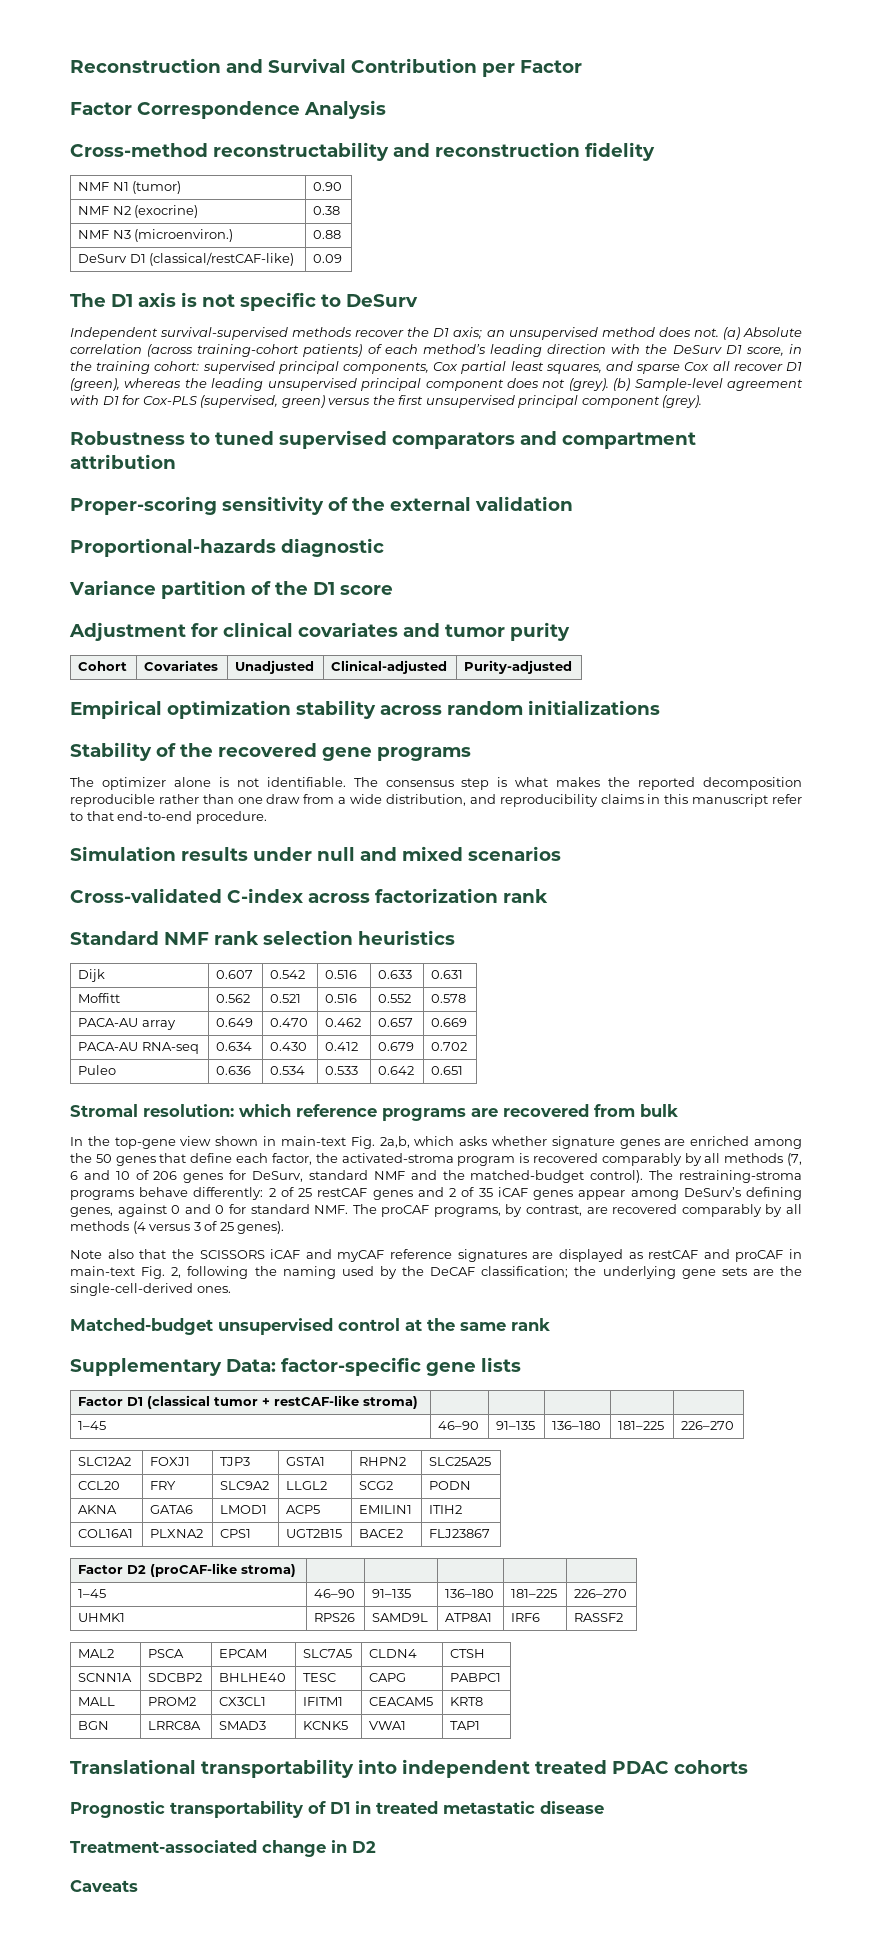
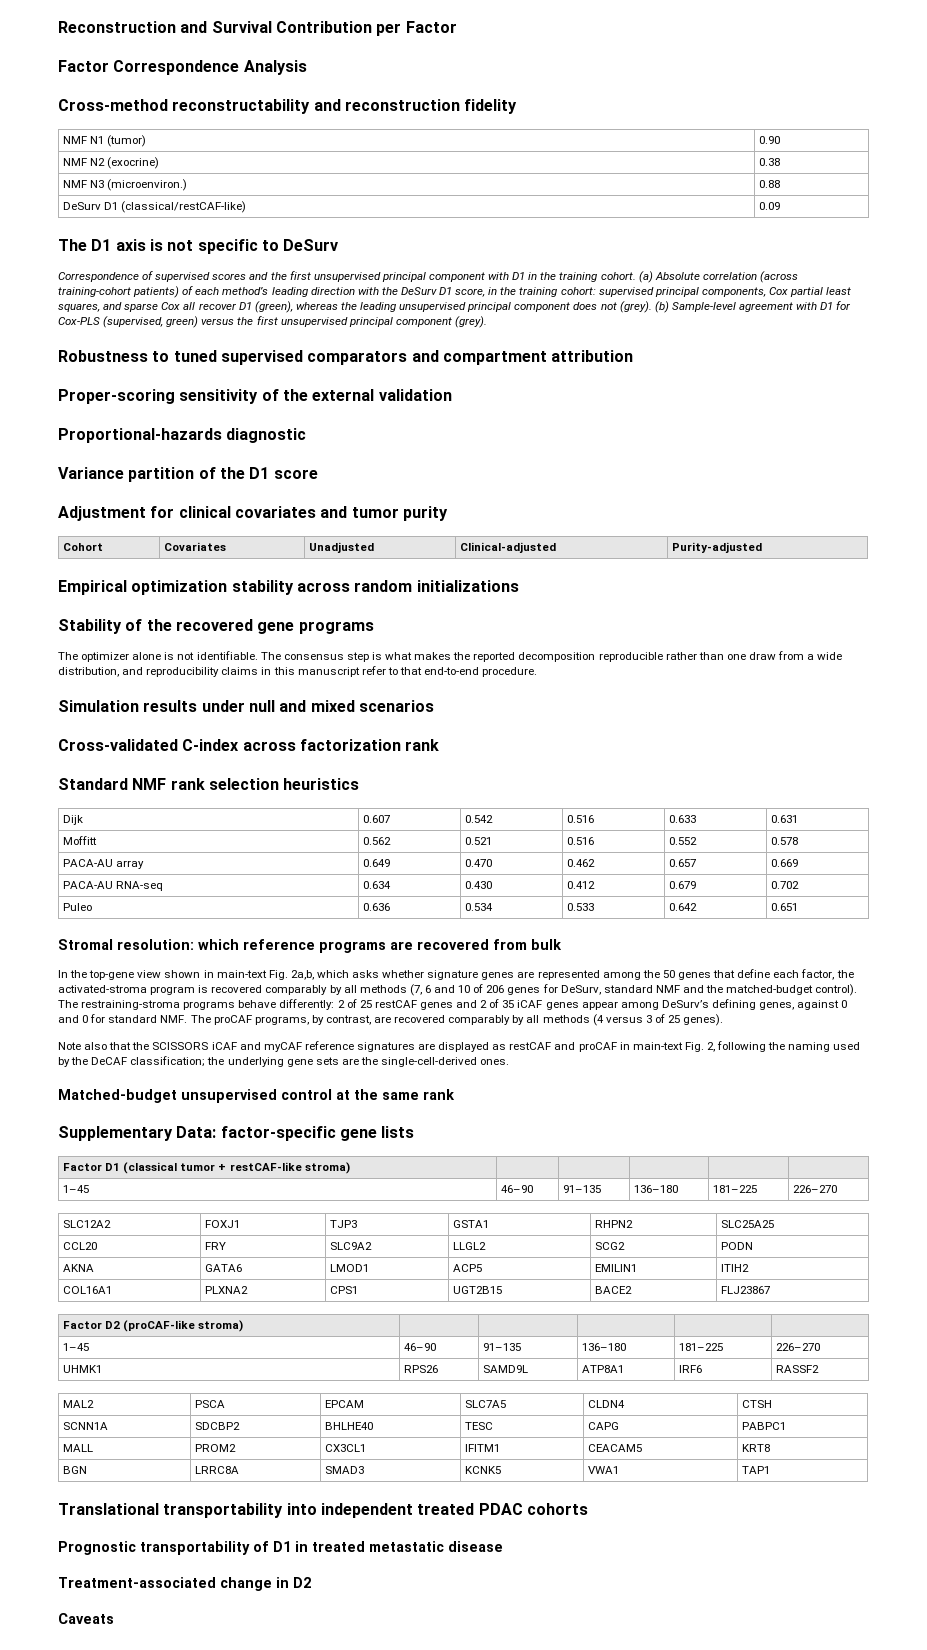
[70,327,719,340] Independent survival-supervised methods recover the D1 axis; an unsupervised method does not. -> [58,271,636,282] Correspondence of supervised scores and the first unsupervised principal component with D1 in the training cohort.
[690,1136,750,1146] enriched -> [537,970,600,980] represented

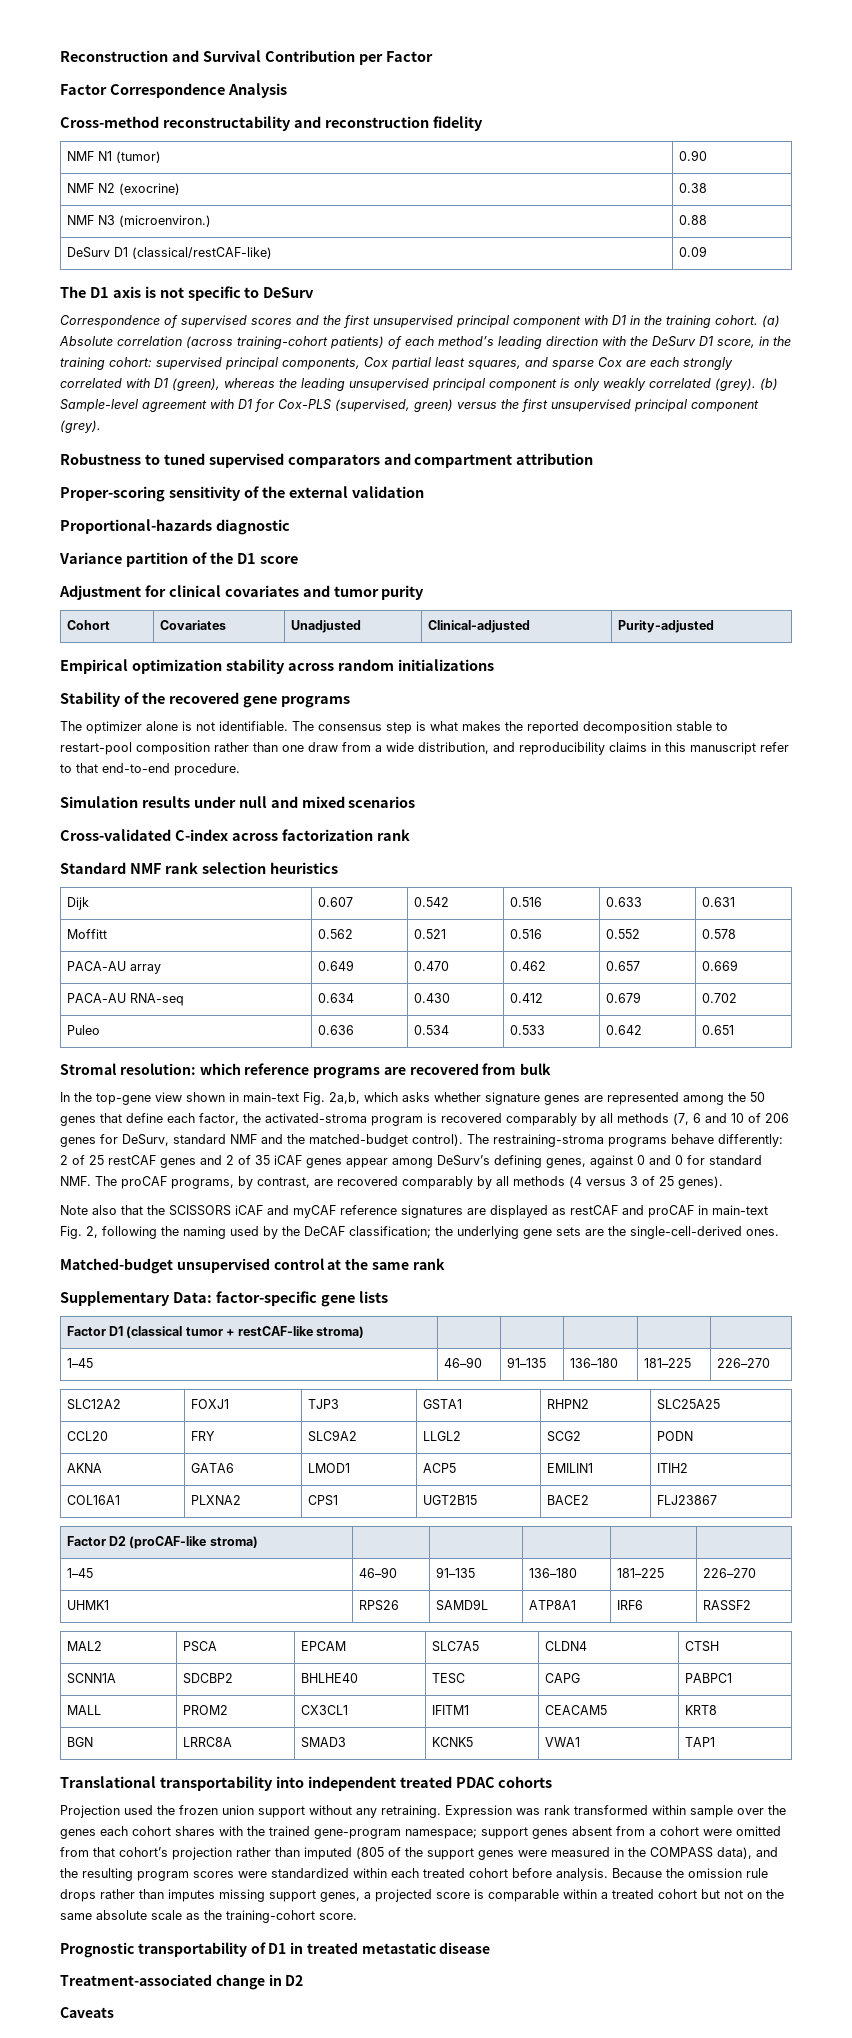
[183,302,237,310] all recover -> [626,357,733,370] [60,378,150,388] are each strongly correlated with
[573,302,617,310] does not -> [560,378,711,391] is only weakly correlated
[598,652,663,662] reproducible -> [676,721,728,731] [60,742,210,755] stable to restart-pool composition
(588, 1509) none -> [60,1805,786,1818] [60,1826,781,1839] [60,1847,778,1860] [60,1868,768,1881] [60,1889,784,1902] [60,1910,357,1923] // Projection used the frozen union support without any retraining. Expression was rank transformed within sample over the genes each cohort shares with the trained gene-program namespace; support genes absent from a cohort were omitted from that cohort’s projection rather than imputed (805 of the support genes were measured in the COMPASS data), and the resulting program scores were standardized within each treated cohort before analysis. Because the omission rule drops rather than imputes missing support genes, a projected score is comparable within a treated cohort but not on the same absolute scale as the training-cohort score.

